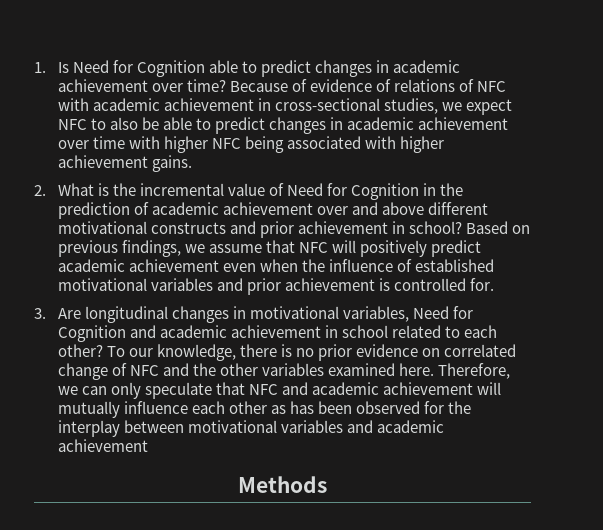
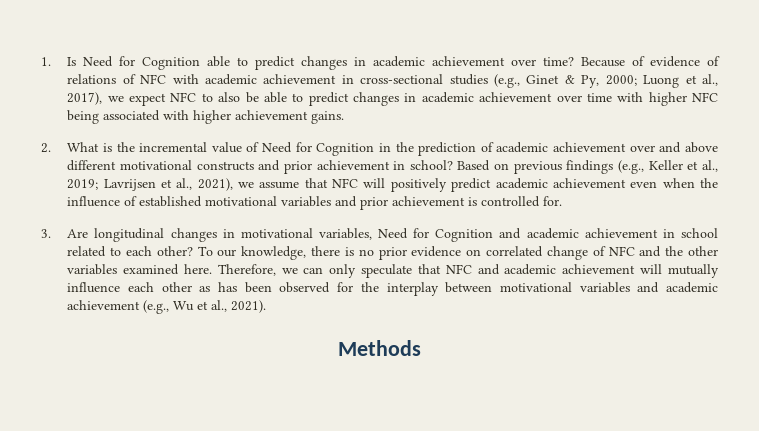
[383,98,438,114] studies, -> [449,74,718,88] [67,92,103,105] studies (e.g., Ginet & Py, 2000; Luong et al., 2017),
[121,240,181,257] findings, -> [566,160,718,174] [67,178,233,191] findings (e.g., Keller et al., 2019; Lavrijsen et al., 2021),
(148, 445) none -> [143,300,267,314] (e.g., Wu et al., 2021).

